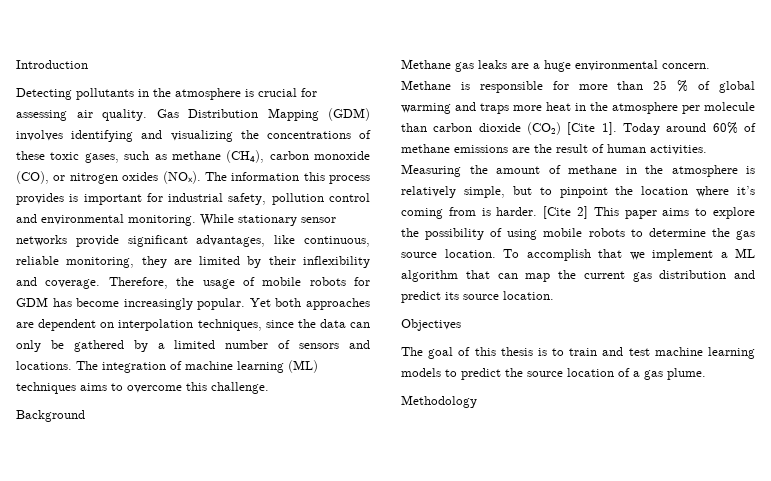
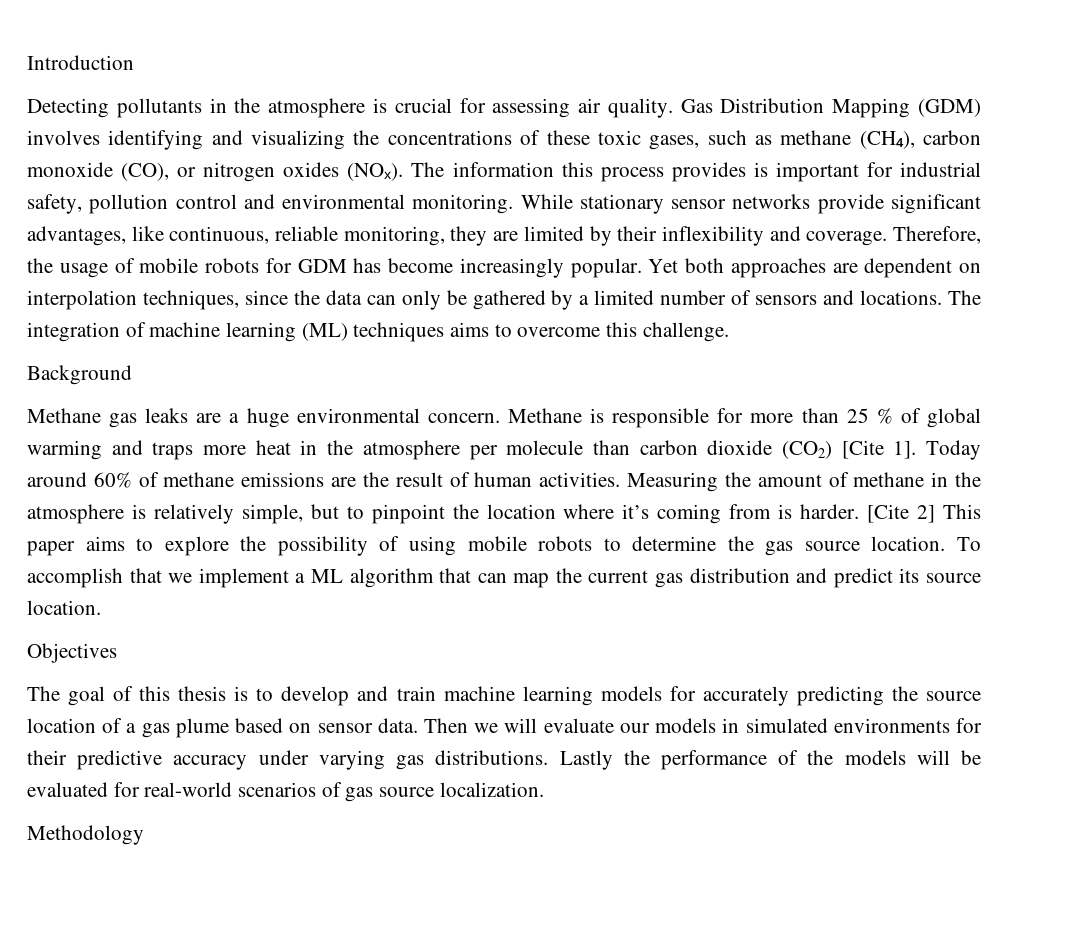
[569,347,755,359] [401,368,501,380] train and test machine learning models to predict -> [281,686,884,706] develop and train machine learning models for accurately predicting
[667,368,706,380] plume. -> [175,718,982,738] [27,750,981,770] [27,782,544,802] plume based on sensor data. Then we will evaluate our models in simulated environments for their predictive accuracy under varying gas distributions. Lastly the performance of the models will be evaluated for real-world scenarios of gas source localization.

